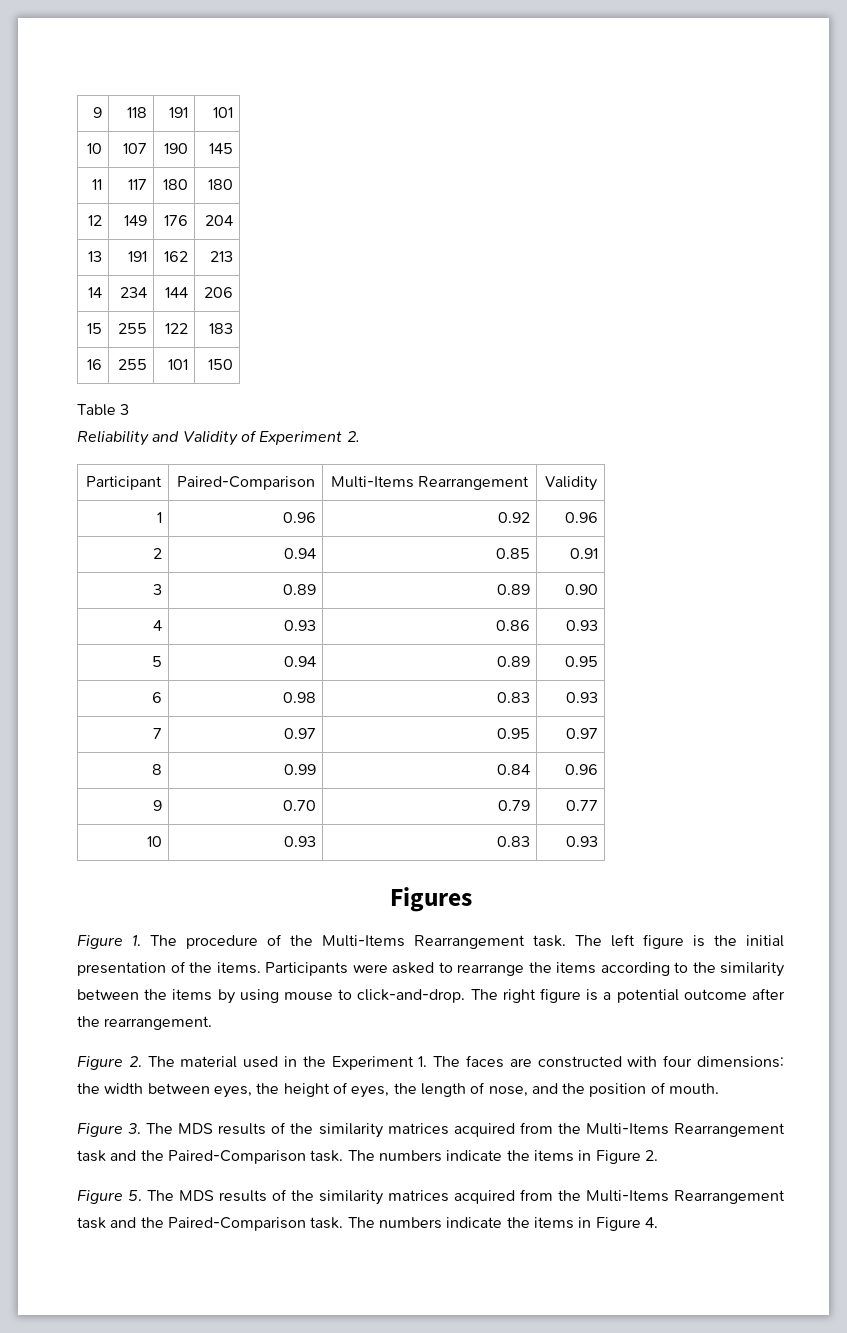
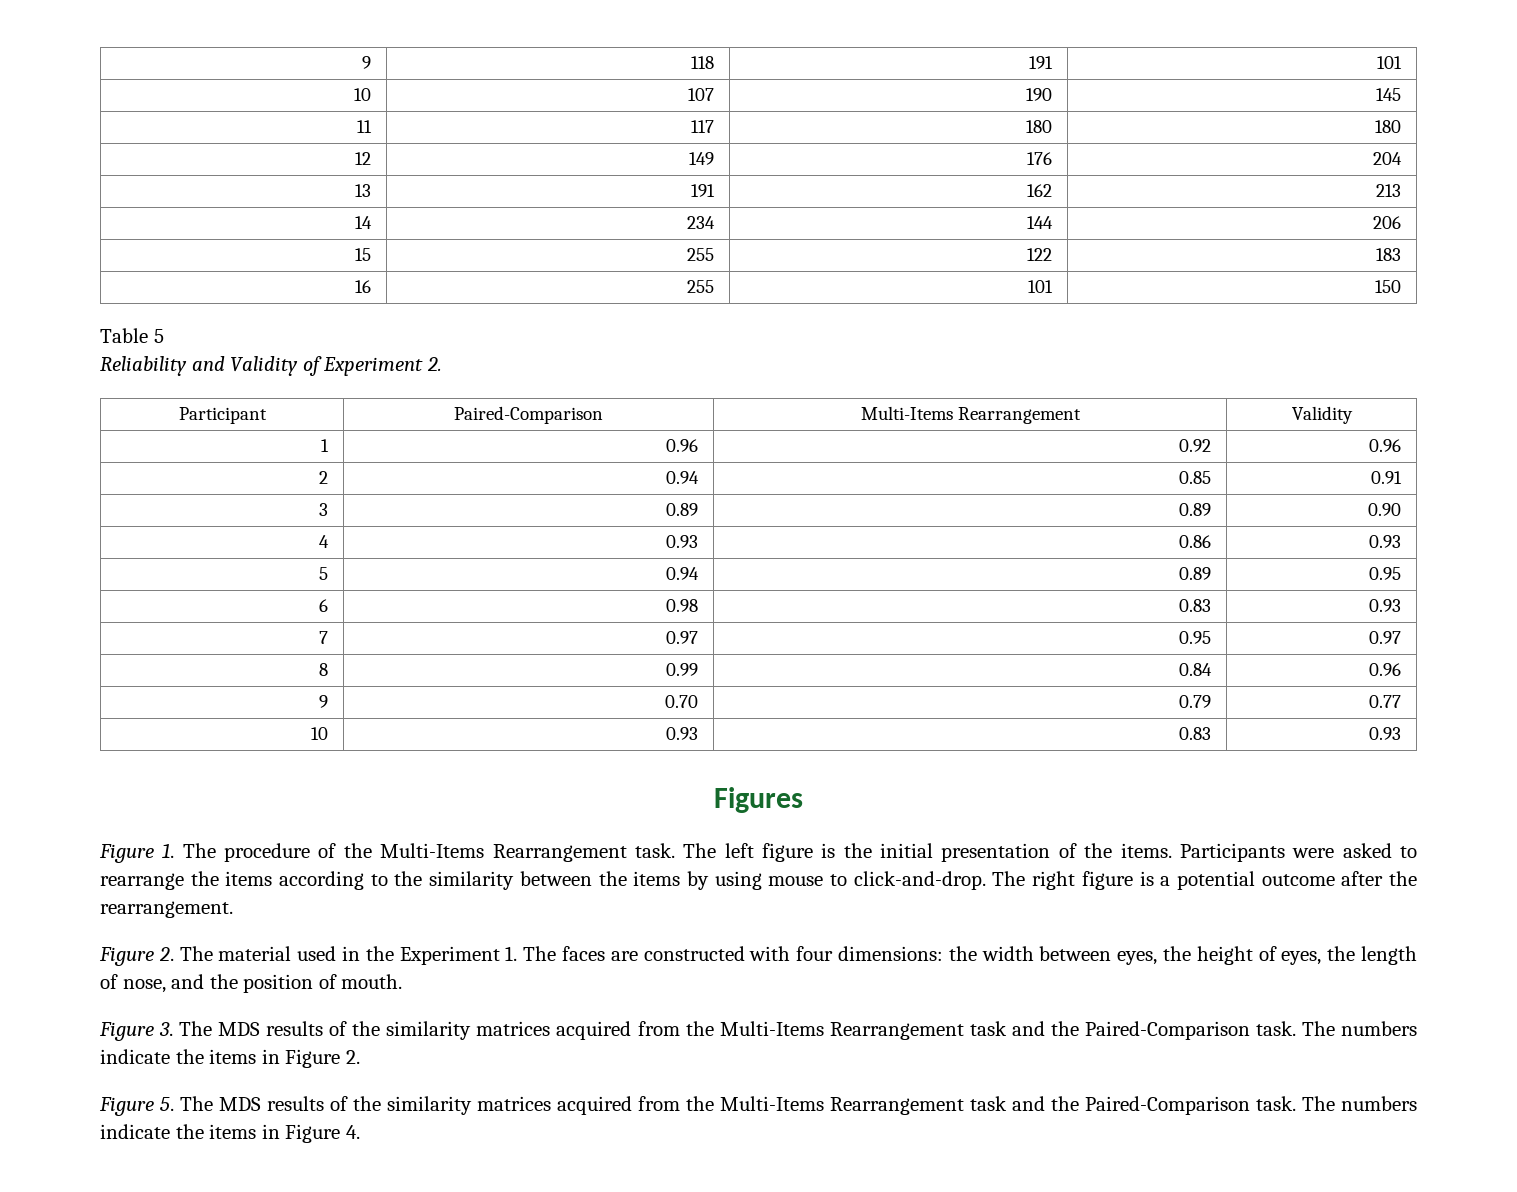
[120,404,130,415] 3 -> [153,329,164,343] 5

